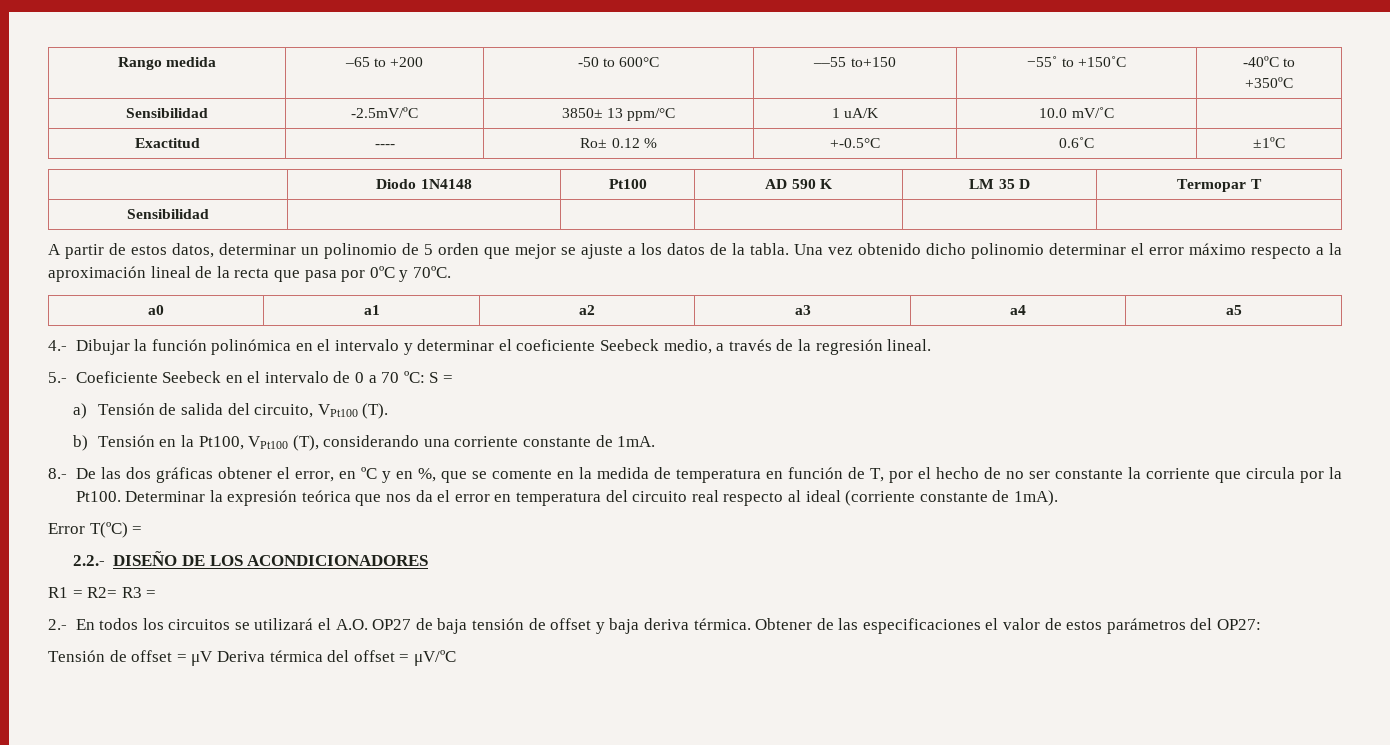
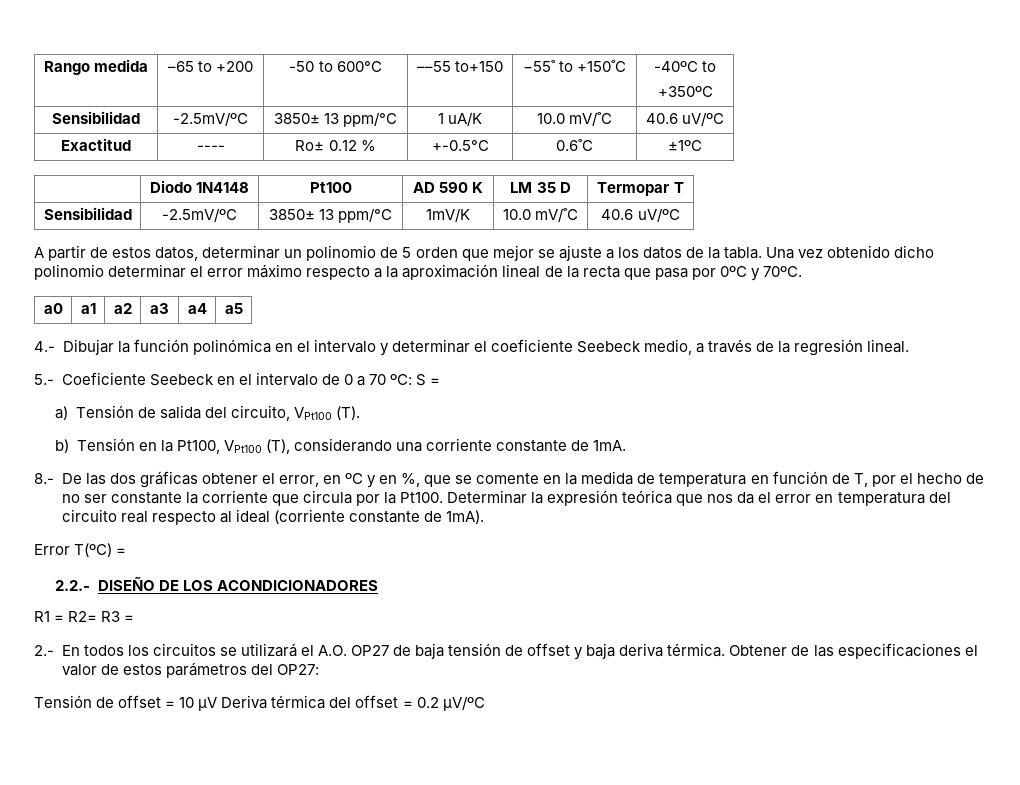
(1114, 112) none -> [645,112,725,126] 40.6 uV/ºC
(209, 214) | | | | -> [162,208,237,222] [268,208,393,223] [426,208,470,222] [502,208,579,222] [601,208,680,222] -2.5mV/ºC | 3850± 13 ppm/°C | 1mV/K | 10.0 mV/˚C | 40.6 uV/ºC
(187, 658) none -> [179,697,195,708] 10
(410, 658) none -> [416,697,439,708] 0.2

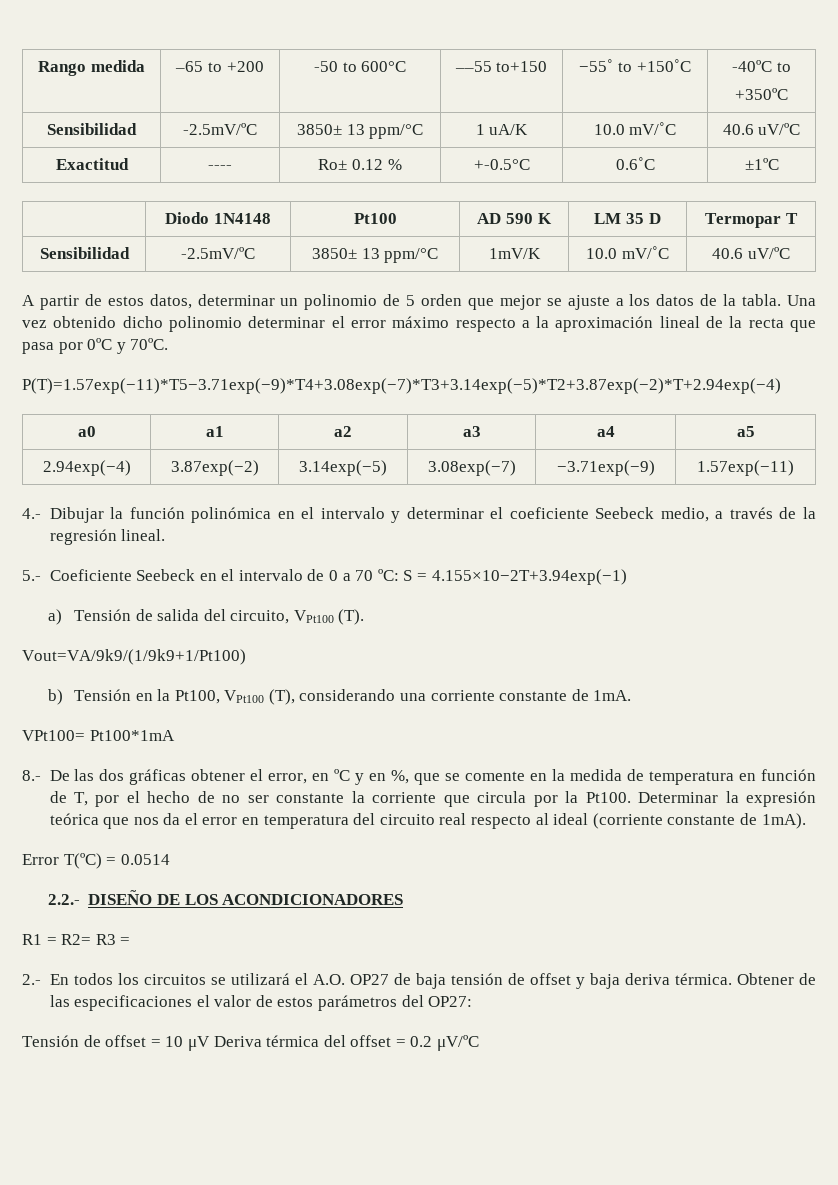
(802, 271) none -> [22,378,781,394] // P(T)=1.57exp(−11)*T5−3.71exp(−9)*T4+3.08exp(−7)*T3+3.14exp(−5)*T2+3.87exp(−2)*T+2.94exp(−4)
(243, 308) none -> [42,460,131,476] [170,460,259,476] [299,460,387,476] [427,460,516,476] [556,460,655,476] [697,460,794,476] // 2.94exp(−4) | 3.87exp(−2) | 3.14exp(−5) | 3.08exp(−7) | −3.71exp(−9) | 1.57exp(−11)
(441, 381) none -> [431,569,627,585] 4.155×10−2T+3.94exp(−1)
(361, 413) none -> [22,649,246,665] // Vout=VA/9k9/(1/9k9+1/Pt100)
(627, 445) none -> [22,730,175,741] // VPt100= Pt100*1mA
(127, 551) none -> [120,854,170,865] 0.0514

